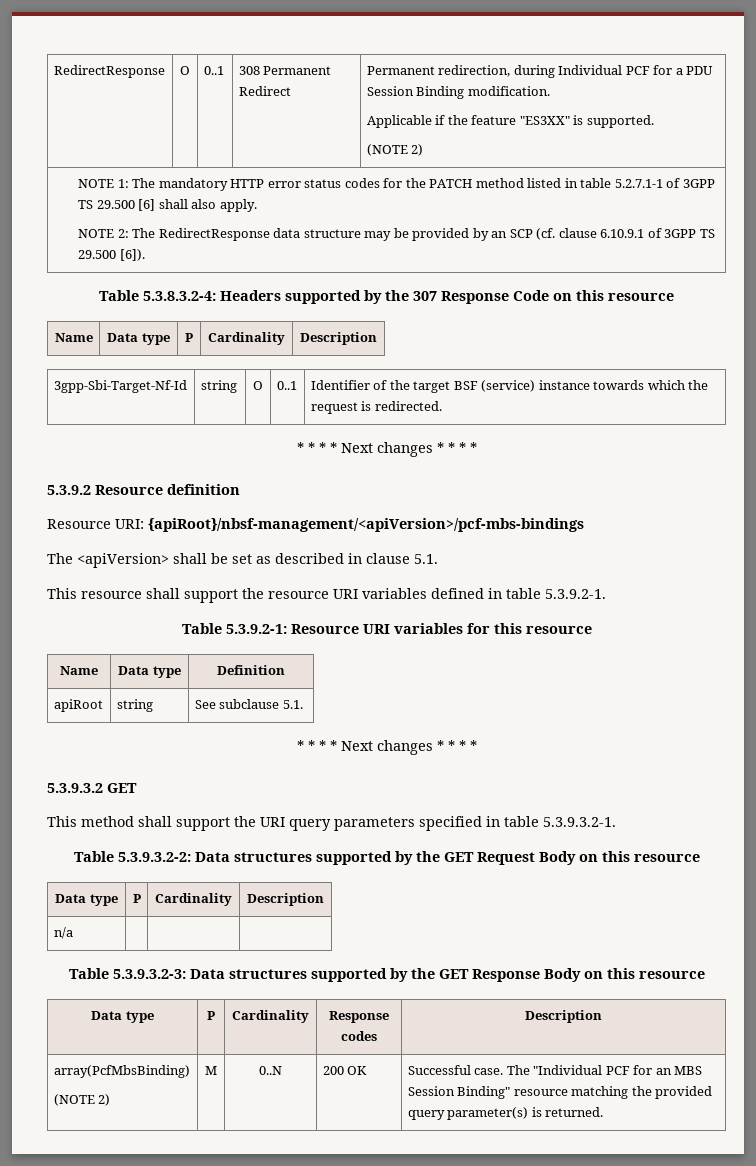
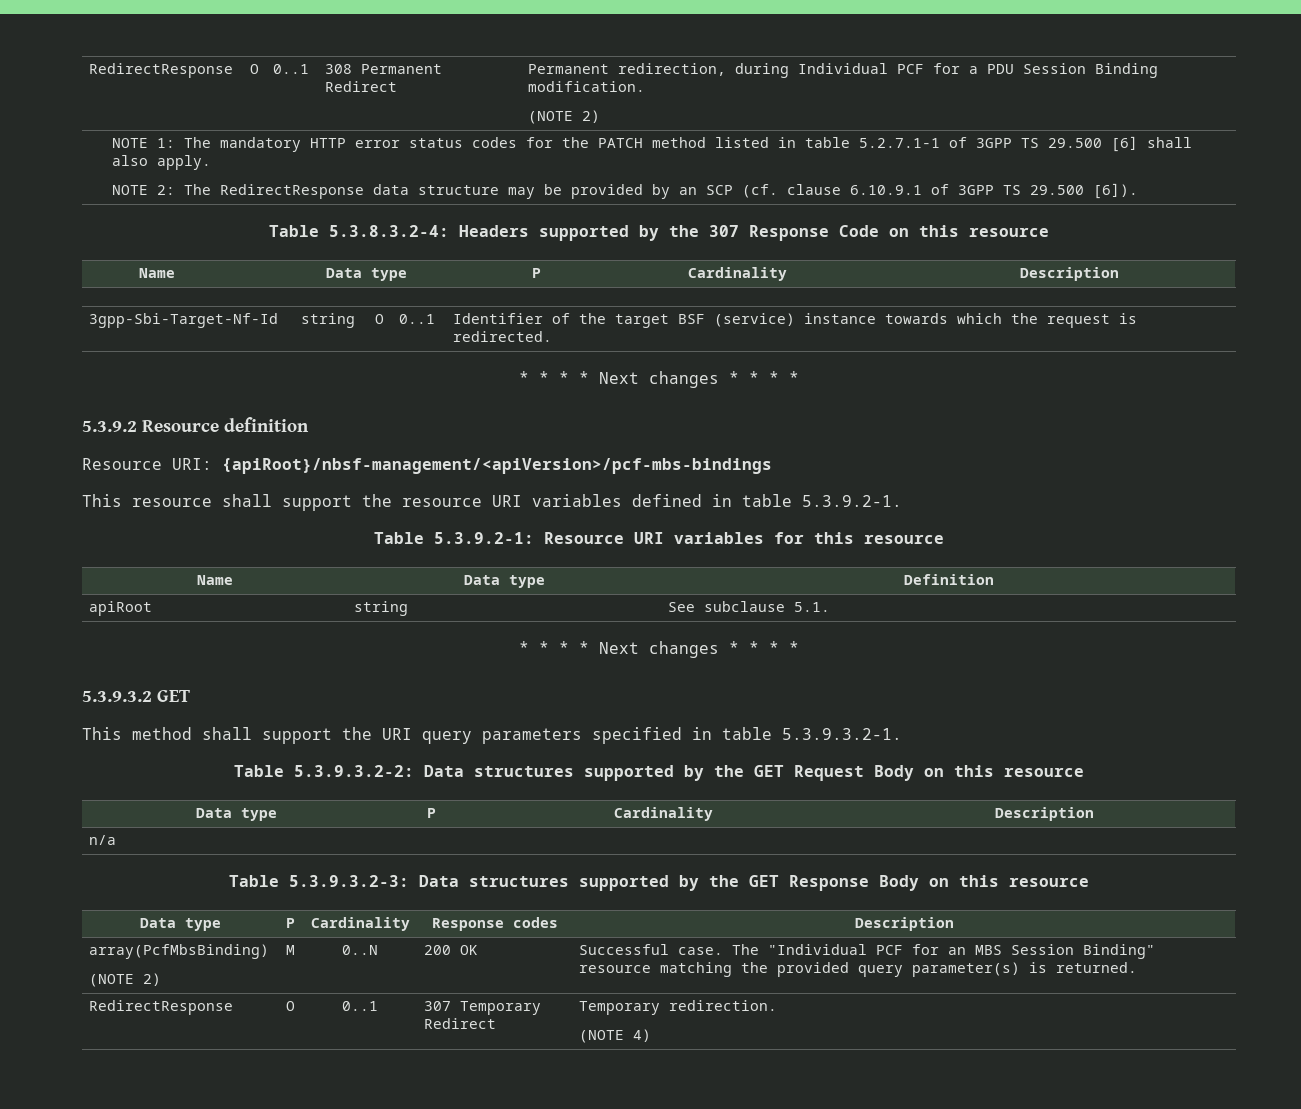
[366,115,654,128] // Applicable if the feature "ES3XX" is supported. -> (646, 86) none
[47,553,438,568] // The <apiVersion> shall be set as described in clause 5.1. -> (772, 466) none
(604, 1112) none -> [89,1000,234,1015] [285,1001,295,1011] [342,1001,378,1011] [424,1001,542,1015] [424,1018,497,1029] [579,1000,778,1015] [579,1029,652,1043] // RedirectResponse | O | 0..1 | 307 Temporary Redirect | Temporary redirection. // (NOTE 4)

